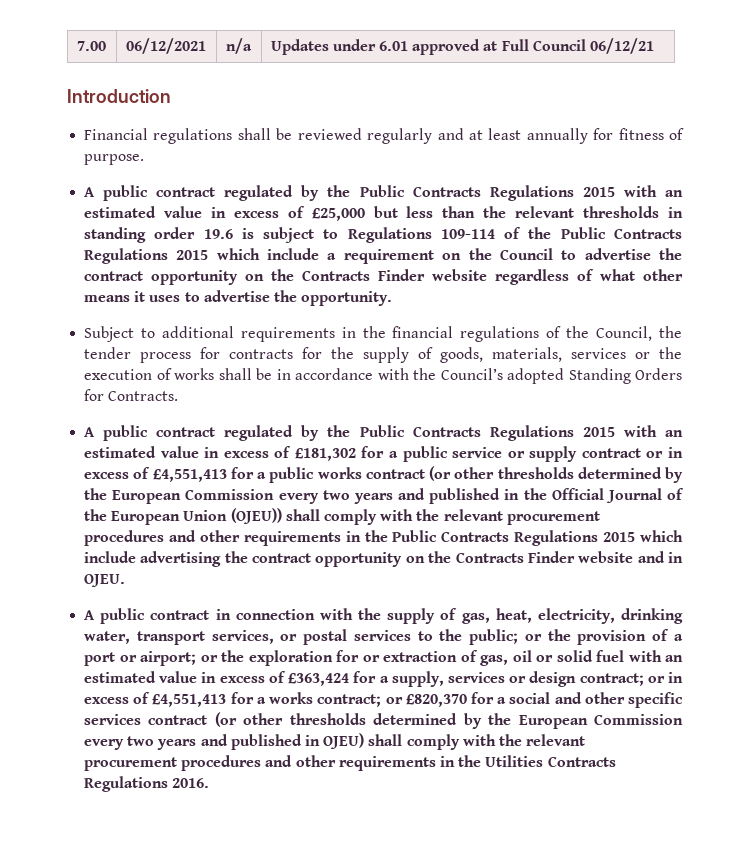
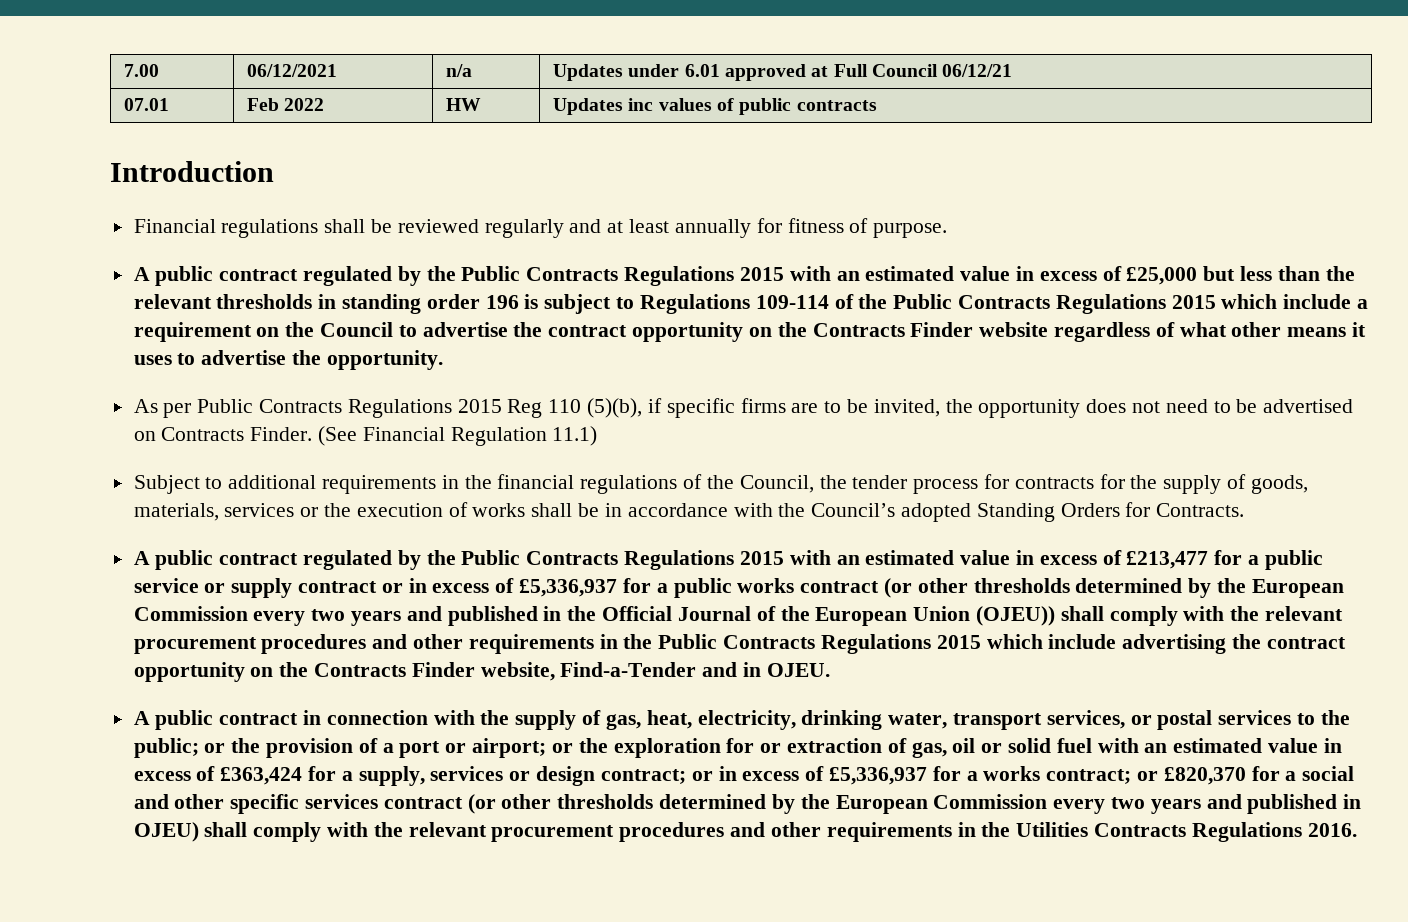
(654, 46) none -> [124,98,170,111] [247,98,325,111] [446,98,482,111] [553,98,877,115] // 07.01 | Feb 2022 | HW | Updates inc values of public contracts
[203,229,233,239] 19.6 -> [485,295,519,309] 196
(393, 298) none -> [133,398,1354,418] [133,426,598,446] // As per Public Contracts Regulations 2015 Reg 110 (5)(b), if specific firms are to be invited, the opportunity does not need to be advertised on Contracts Finder. (See Financial Regulation 11.1)
[294,448,356,461] £181,302 -> [1126,551,1209,569] £213,477
[152,469,227,482] £4,551,413 -> [519,579,618,597] £5,336,937
[578,551,634,563] website -> [480,662,697,681] website, Find-a-Tender
[152,694,227,707] £4,551,413 -> [828,767,927,785] £5,336,937

